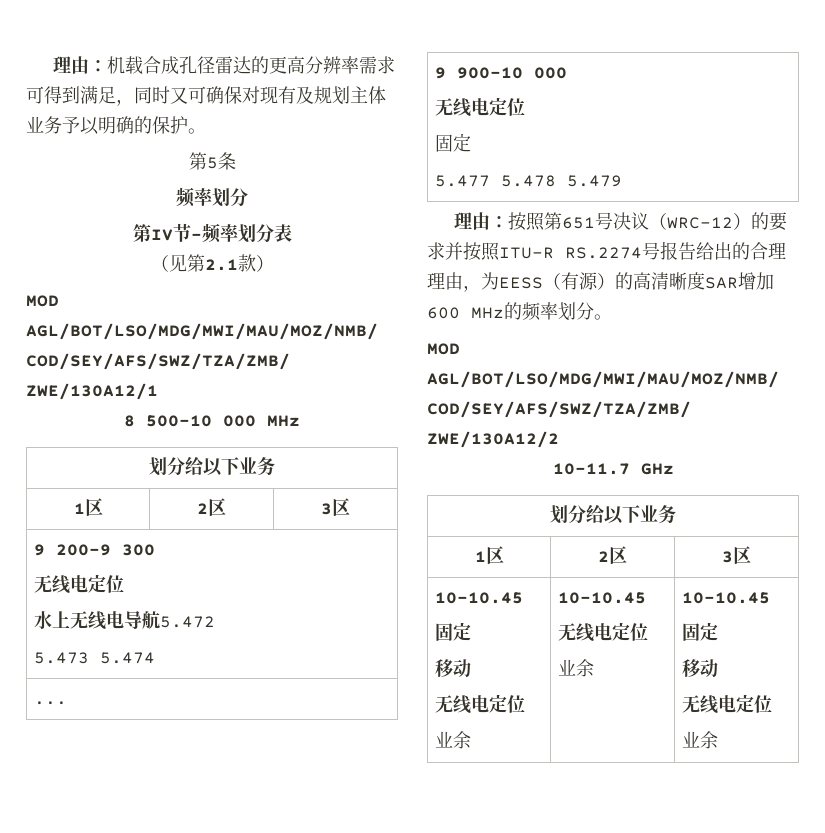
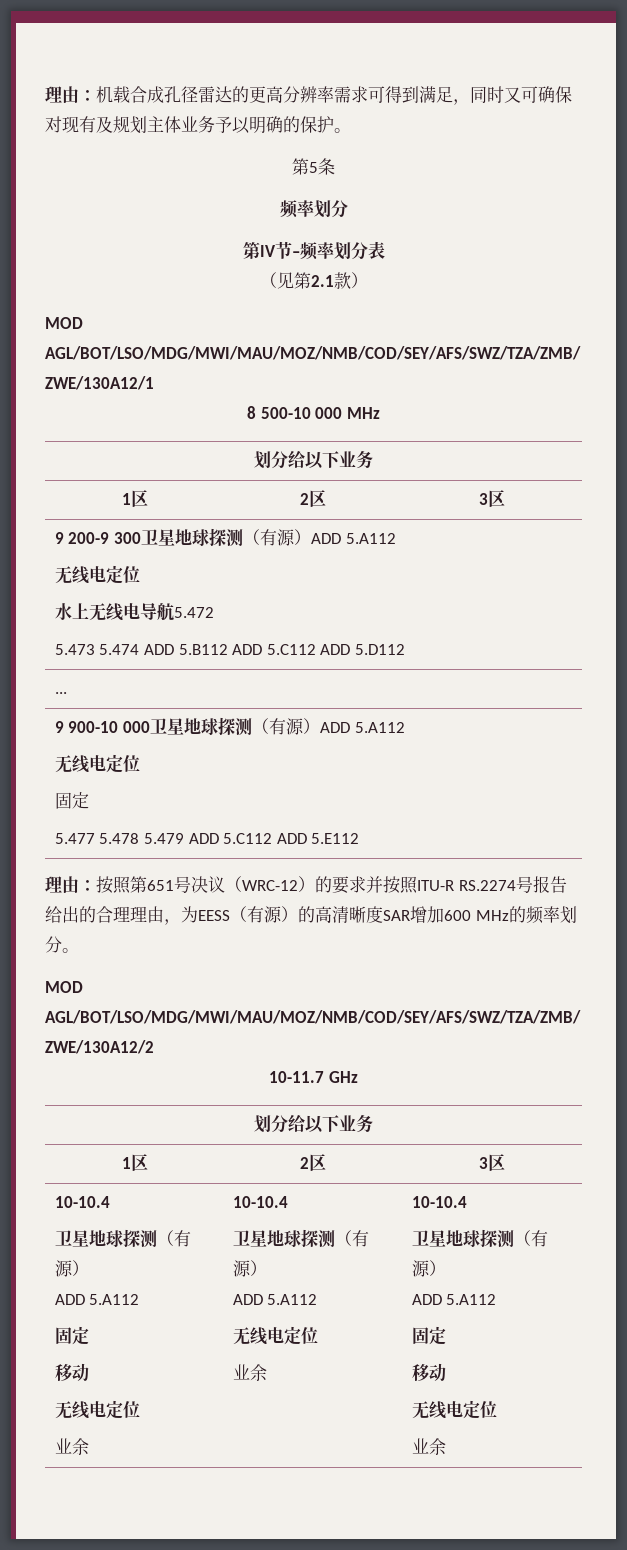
(156, 550) none -> [140,528,396,546] 卫星地球探测（有源）ADD 5.A112
[34,701,68,705] [435,67,568,79] // ... // 9 900-10 000 -> [143,644,405,655] [54,692,67,694] [54,717,405,735] ADD 5.B112 ADD 5.C112 ADD 5.D112 // ... // 9 900-10 000卫星地球探测（有源）ADD 5.A112
(623, 181) none -> [188,833,360,844] ADD 5.C112 ADD 5.E112
[435,592,524,604] 10-10.45 -> [54,1196,110,1208] [54,1229,191,1247] [54,1260,89,1277] [54,1294,140,1305] 10-10.4 // 卫星地球探测（有源） // ADD 5.A112
[558,592,647,604] [558,622,649,642] [558,659,595,677] [682,592,771,604] 10-10.45 // 无线电定位 // 业余 | 10-10.45 -> [232,1196,288,1208] [232,1229,369,1247] [232,1260,267,1277] [232,1294,318,1305] [232,1326,318,1345] [232,1364,267,1381] [411,1196,467,1208] [411,1229,548,1247] [411,1260,446,1277] [411,1294,497,1305] 10-10.4 // 卫星地球探测（有源） // ADD 5.A112 // 无线电定位 // 业余 | 10-10.4 // 卫星地球探测（有源） // ADD 5.A112

